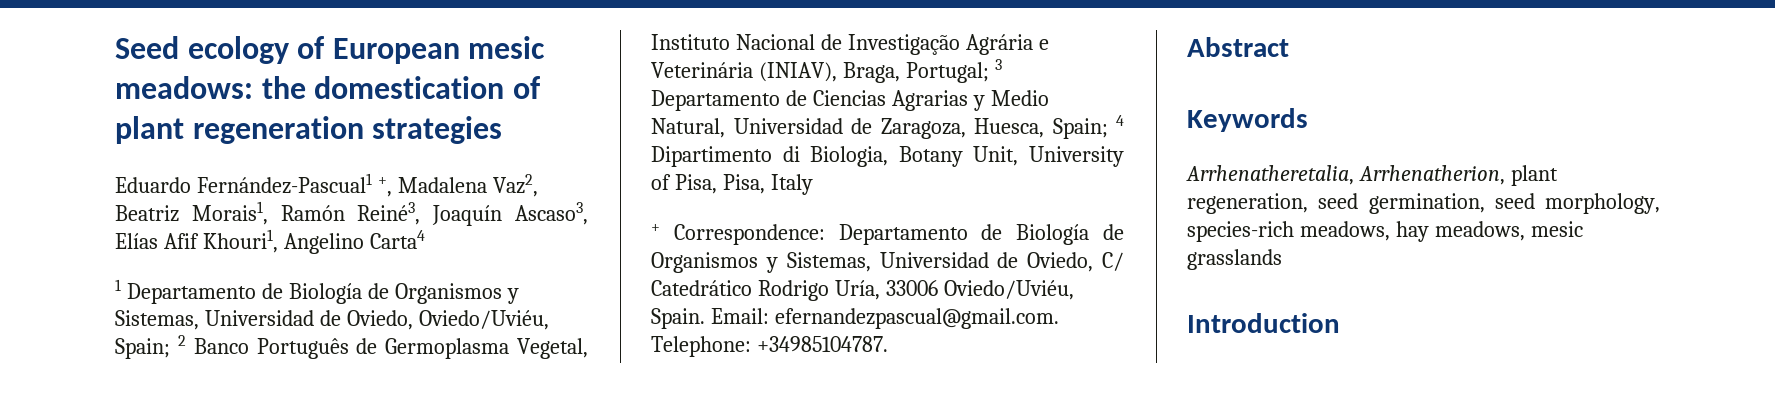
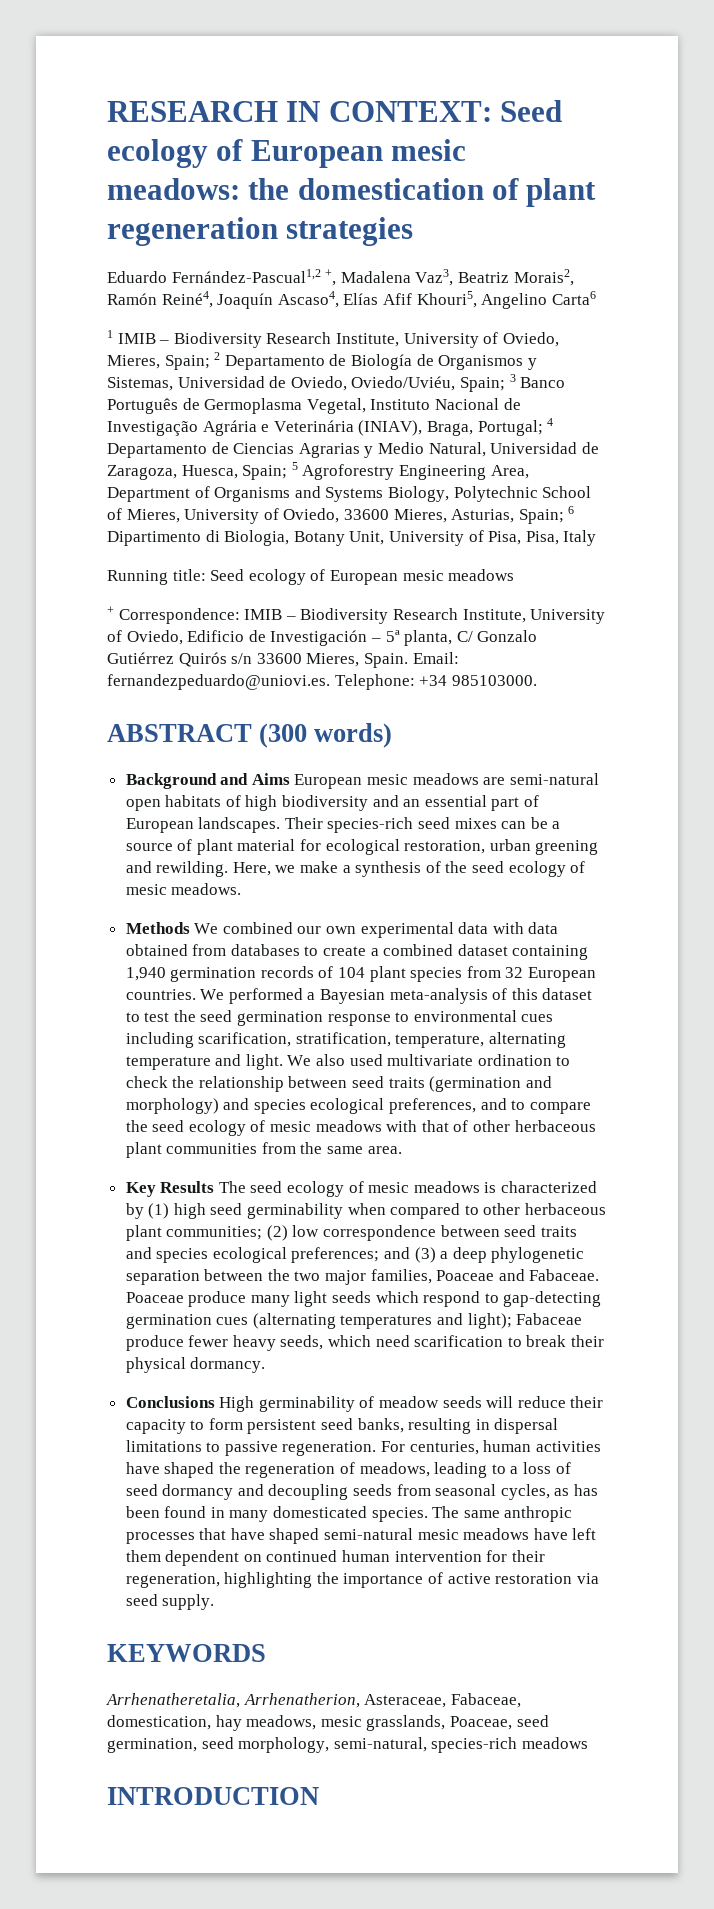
(115, 47) none -> [107,101,492,122] RESEARCH IN CONTEXT:
[196,173,372,194] Fernández-Pascual1 -> [171,269,321,283] Fernández-Pascual1,2
[492,174,538,197] [115,201,588,226] [115,229,425,254] [115,279,121,291] Vaz2, Beatriz Morais1, Ramón Reiné3, Joaquín Ascaso3, Elías Afif Khouri1, Angelino Carta4 // 1 -> [415,269,574,286] [107,291,596,309] [107,330,559,348] [107,352,221,370] Vaz3, Beatriz Morais2, Ramón Reiné4, Joaquín Ascaso4, Elías Afif Khouri5, Angelino Carta6 // 1 IMIB – Biodiversity Research Institute, University of Oviedo, Mieres, Spain; 2
[177,335,186,346] 2 -> [509,374,516,382] 3
[994,59,1002,70] 3 -> [547,418,554,426] 4
[1116,115,1124,126] 4 -> [291,462,529,480] [107,486,592,502] [107,506,575,524] 5 Agroforestry Engineering Area, Department of Organisms and Systems Biology, Polytechnic School of Mieres, University of Oviedo, 33600 Mieres, Asturias, Spain; 6
[651,224,1124,245] [651,252,1124,273] [651,280,1074,301] [651,308,1059,329] [651,336,888,357] [1187,37,1289,57] [1187,108,1308,132] [1186,165,1558,186] [1187,193,1660,214] [1187,221,1583,242] [1187,249,1282,270] [1187,313,1340,333] + Correspondence: Departamento de Biología de Organismos y Sistemas, Universidad de Oviedo, C/ Catedrático Rodrigo Uría, 33006 Oviedo/Uviéu, Spain. Email: efernandezpascual@gmail.com. Telephone: +34985104787. // Abstract // Keywords // Arrhenatheretalia, Arrhenatherion, plant regeneration, seed germination, seed morphology, species-rich meadows, hay meadows, mesic grasslands // Introduction -> [107,569,515,585] [107,606,606,624] [107,630,538,646] [107,652,459,668] [107,674,537,690] [107,723,393,748] [125,773,599,789] [125,795,540,811] [125,817,561,833] [125,839,599,855] [125,861,586,877] [125,883,242,895] [125,922,559,938] [125,944,589,960] [125,966,597,982] [125,988,593,1004] [125,1010,554,1026] [125,1032,567,1048] [125,1054,571,1070] [125,1076,552,1092] [125,1098,591,1114] [125,1120,596,1136] [125,1142,402,1158] [125,1181,598,1197] [125,1203,607,1219] [125,1225,577,1241] [125,1247,585,1263] [125,1269,600,1285] [125,1291,602,1307] [125,1313,583,1329] [125,1335,605,1351] [125,1357,266,1373] [125,1396,604,1412] [125,1418,559,1434] [125,1440,601,1456] [125,1462,571,1478] [125,1484,599,1500] [125,1506,573,1522] [125,1528,597,1544] [125,1550,545,1566] [125,1572,599,1588] [125,1594,215,1610] [107,1644,266,1662] [106,1693,521,1708] [107,1715,549,1731] [107,1737,588,1753] [107,1787,319,1805] Running title: Seed ecology of European mesic meadows // + Correspondence: IMIB – Biodiversity Research Institute, University of Oviedo, Edificio de Investigación – 5ª planta, C/ Gonzalo Gutiérrez Quirós s/n 33600 Mieres, Spain. Email: fernandezpeduardo@uniovi.es. Telephone: +34 985103000. // ABSTRACT (300 words) // Background and Aims European mesic meadows are semi-natural open habitats of high biodiversity and an essential part of European landscapes. Their species-rich seed mixes can be a source of plant material for ecological restoration, urban greening and rewilding. Here, we make a synthesis of the seed ecology of mesic meadows. // Methods We combined our own experimental data with data obtained from databases to create a combined dataset containing 1,940 germination records of 104 plant species from 32 European countries. We performed a Bayesian meta-analysis of this dataset to test the seed germination response to environmental cues including scarification, stratification, temperature, alternating temperature and light. We also used multivariate ordination to check the relationship between seed traits (germination and morphology) and species ecological preferences, and to compare the seed ecology of mesic meadows with that of other herbaceous plant communities from the same area. // Key Results The seed ecology of mesic meadows is characterized by (1) high seed germinability when compared to other herbaceous plant communities; (2) low correspondence between seed traits and species ecological preferences; and (3) a deep phylogenetic separation between the two major families, Poaceae and Fabaceae. Poaceae produce many light seeds which respond to gap-detecting germination cues (alternating temperatures and light); Fabaceae produce fewer heavy seeds, which need scarification to break their physical dormancy. // Conclusions High germinability of meadow seeds will reduce their capacity to form persistent seed banks, resulting in dispersal limitations to passive regeneration. For centuries, human activities have shaped the regeneration of meadows, leading to a loss of seed dormancy and decoupling seeds from seasonal cycles, as has been found in many domesticated species. The same anthropic processes that have shaped semi-natural mesic meadows have left them dependent on continued human intervention for their regeneration, highlighting the importance of active restoration via seed supply. // KEYWORDS // Arrhenatheretalia, Arrhenatherion, Asteraceae, Fabaceae, domestication, hay meadows, mesic grasslands, Poaceae, seed germination, seed morphology, semi-natural, species-rich meadows // INTRODUCTION

